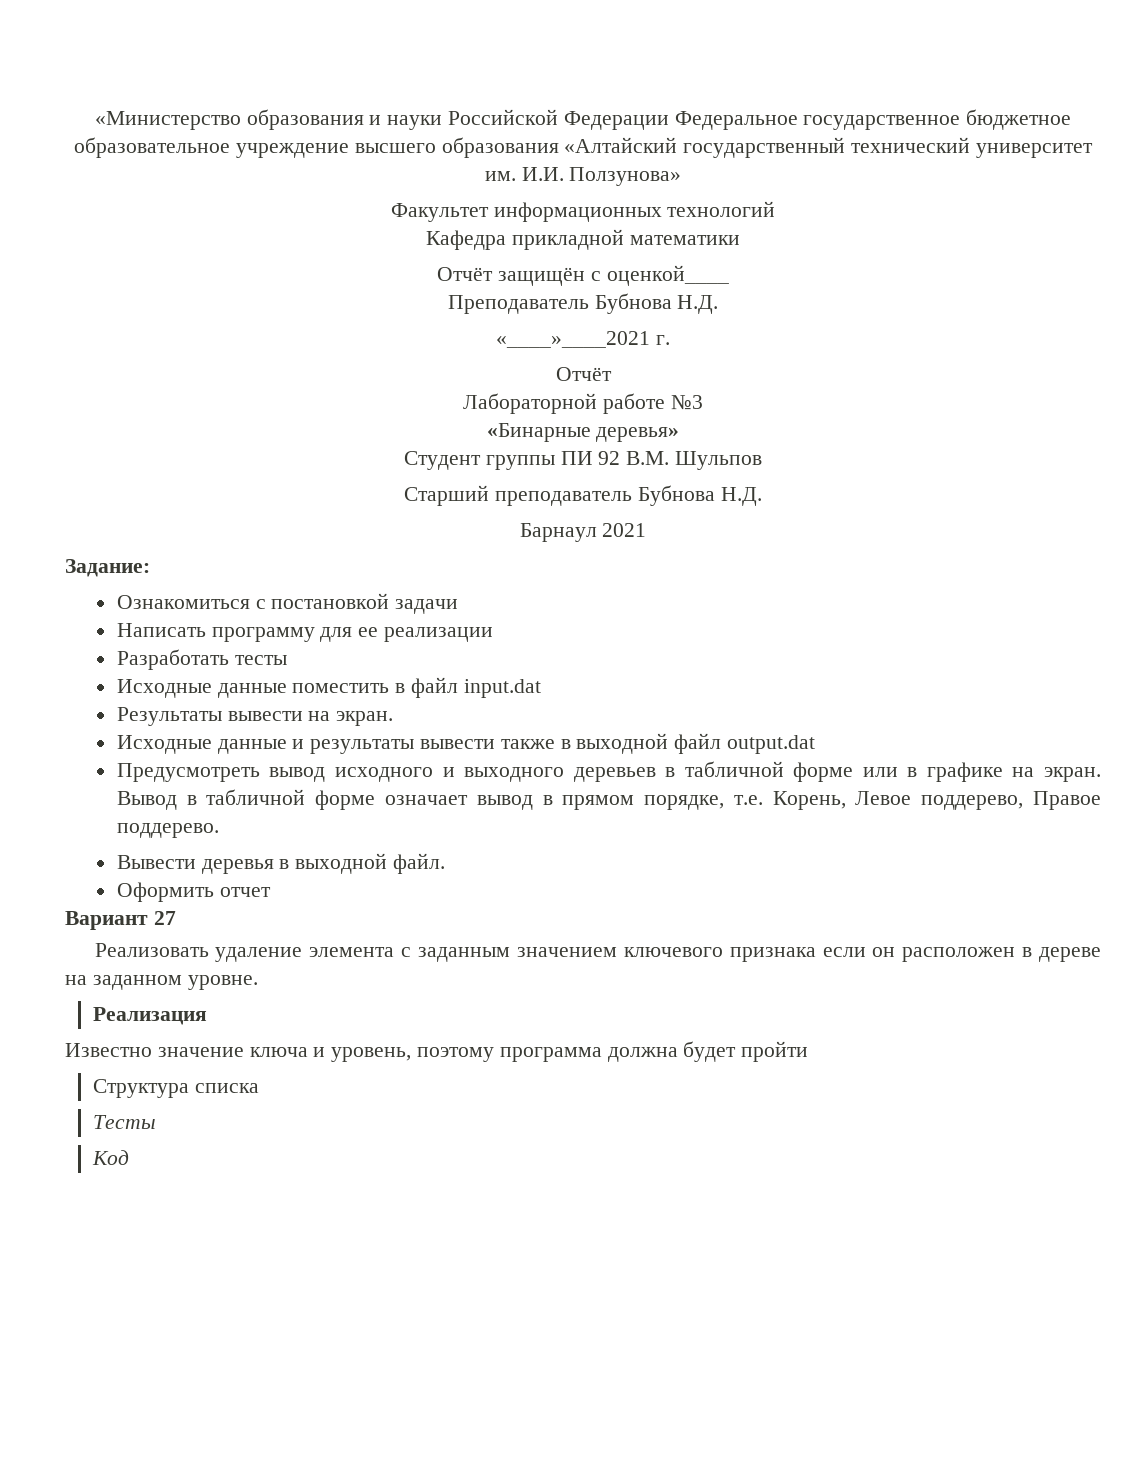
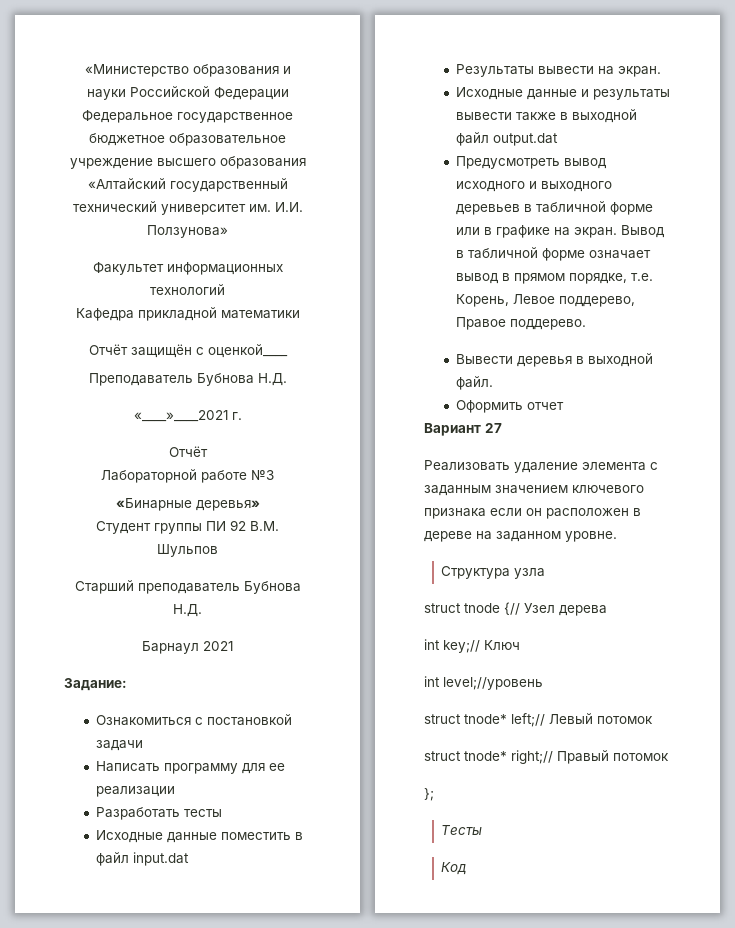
[93,1007,208,1025] [65,1041,809,1062] [93,1079,259,1098] Реализация // Известно значение ключа и уровень, поэтому программа должна будет пройти // Структура списка -> [441,566,546,579] [424,602,607,616] [424,639,520,653] [424,676,543,690] [424,713,653,727] [424,750,669,764] [424,788,434,801] Структура узла // struct tnode {// Узел дерева // int key;// Ключ // int level;//уровень // struct tnode* left;// Левый потомок // struct tnode* right;// Правый потомок // };

